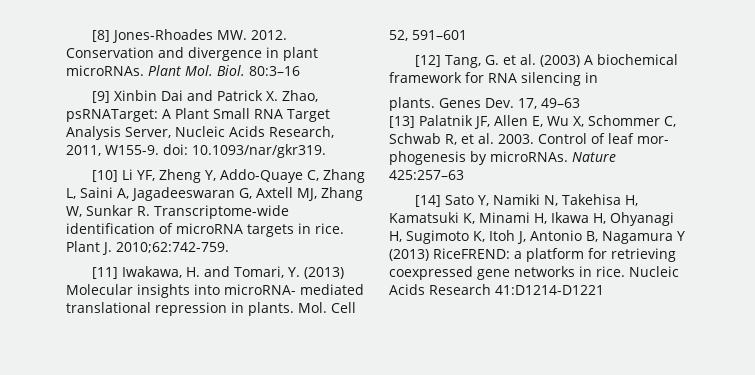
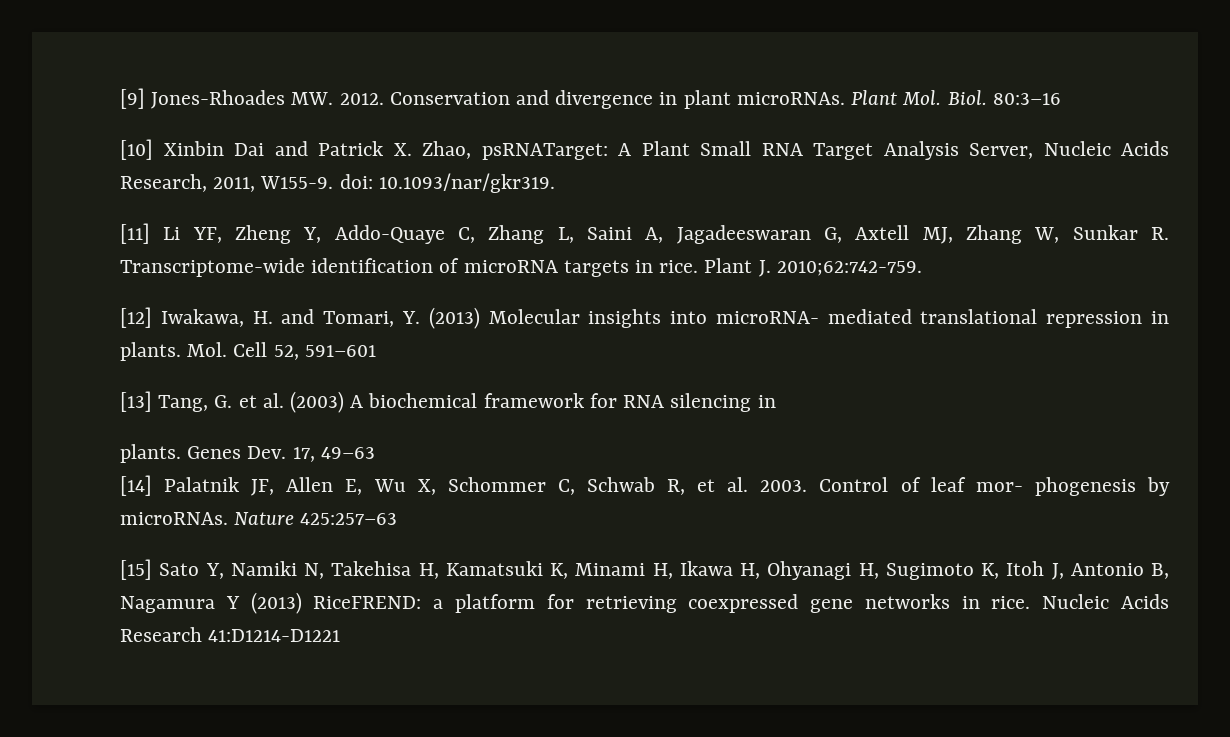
[92,30,111,42] [8] -> [120,88,145,109] [9]
[92,91,111,103] [9] -> [120,139,153,160] [10]
[92,170,119,182] [10] -> [120,223,150,244] [11]
[92,267,119,279] [11] -> [120,307,152,328] [12]
[415,55,442,67] [12] -> [120,391,152,412] [13]
[389,116,415,128] [13] -> [120,475,152,496] [14]
[415,195,442,207] [14] -> [120,559,152,580] [15]

